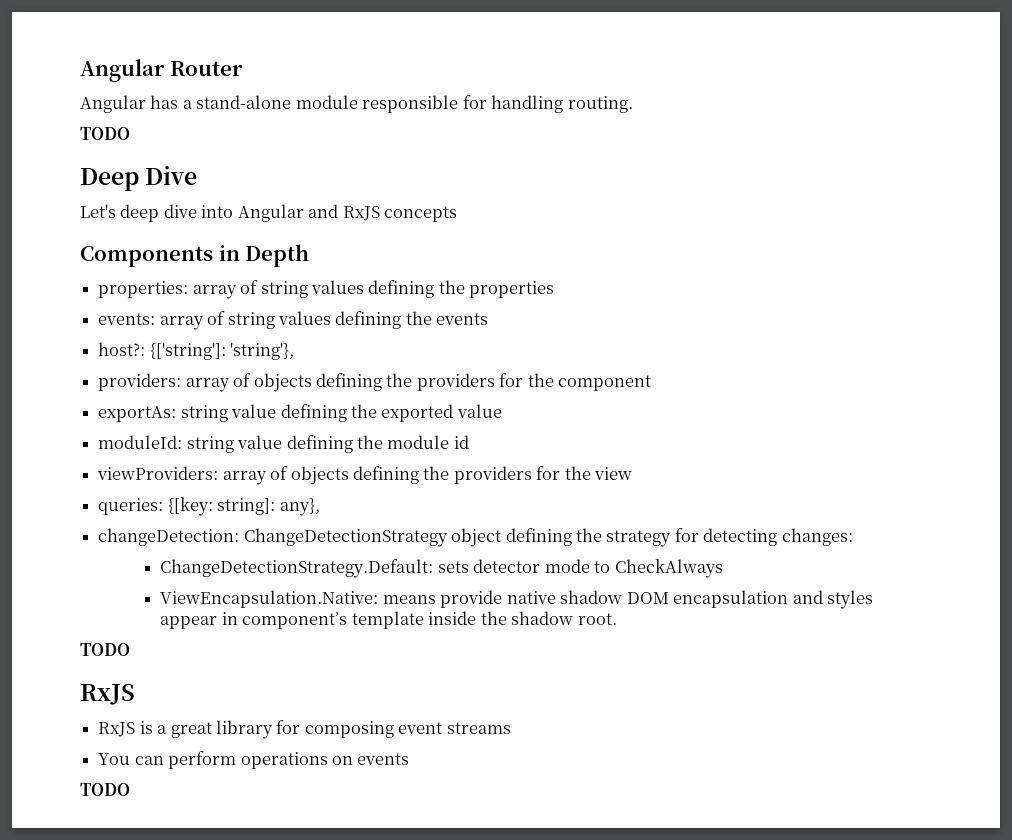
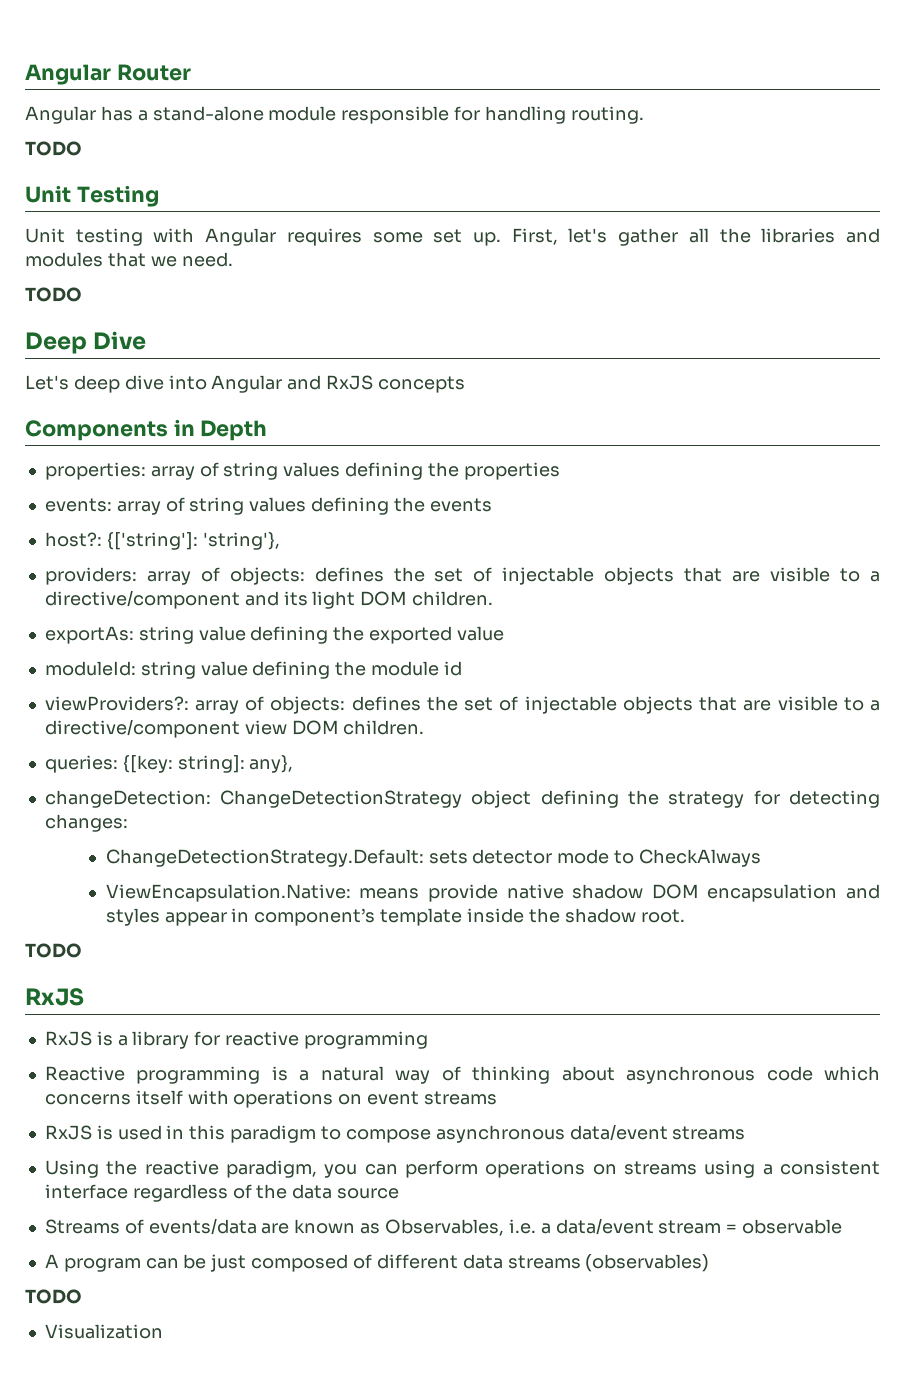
(130, 133) none -> [25,185,159,207] [25,228,880,246] [25,252,233,267] [25,287,82,302] // Unit Testing // Unit testing with Angular requires some set up. First, let's gather all the libraries and modules that we need. // TODO
[253,373,652,392] objects defining the providers for the component -> [229,567,881,585] [44,590,494,609] objects: defines the set of injectable objects that are visible to a directive/component and its light DOM children.
[97,466,591,485] viewProviders: array of objects defining the providers for the -> [44,696,880,714] [44,719,240,738] viewProviders?: array of objects: defines the set of injectable objects that are visible to a directive/component
(633, 473) none -> [291,720,425,735] DOM children.
[170,722,212,738] great -> (128, 1040) none
[304,721,511,738] [98,751,410,769] [80,783,130,796] composing event streams // You can perform operations on events // TODO -> [225,1031,428,1049] [44,1066,881,1084] [44,1090,497,1108] [44,1124,746,1143] [44,1160,881,1178] [44,1184,400,1202] [44,1218,843,1236] [44,1254,710,1272] [25,1289,82,1304] [44,1324,163,1339] reactive programming // Reactive programming is a natural way of thinking about asynchronous code which concerns itself with operations on event streams // RxJS is used in this paradigm to compose asynchronous data/event streams // Using the reactive paradigm, you can perform operations on streams using a consistent interface regardless of the data source // Streams of events/data are known as Observables, i.e. a data/event stream = observable // A program can be just composed of different data streams (observables) // TODO // Visualization

